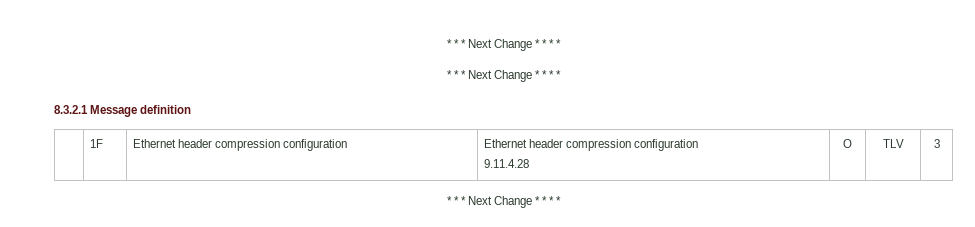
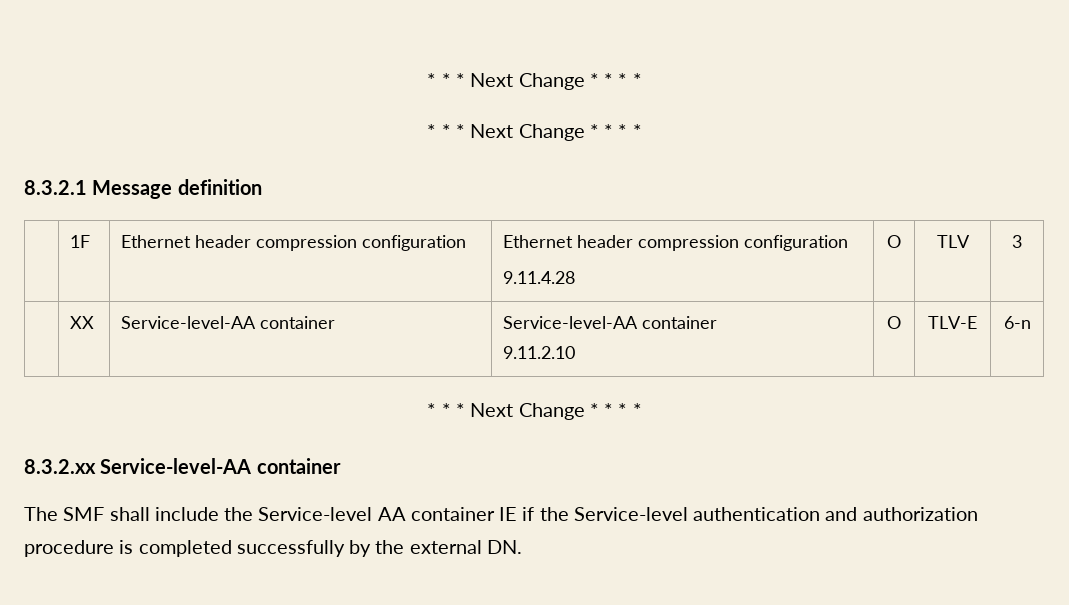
[446,196,562,208] // * * * Next Change * * * * -> [70,316,95,329] [121,316,336,329] [503,316,718,329] [503,346,576,359] [887,316,901,329] [928,316,977,329] [1003,316,1031,329] [427,403,642,420] [24,458,341,474] [24,507,978,521] [24,540,522,557] // | XX | Service-level-AA container | Service-level-AA container // 9.11.2.10 | O | TLV-E | 6-n // * * * Next Change * * * * // 8.3.2.xx Service-level-AA container // The SMF shall include the Service-level AA container IE if the Service-level authentication and authorization procedure is completed successfully by the external DN.

